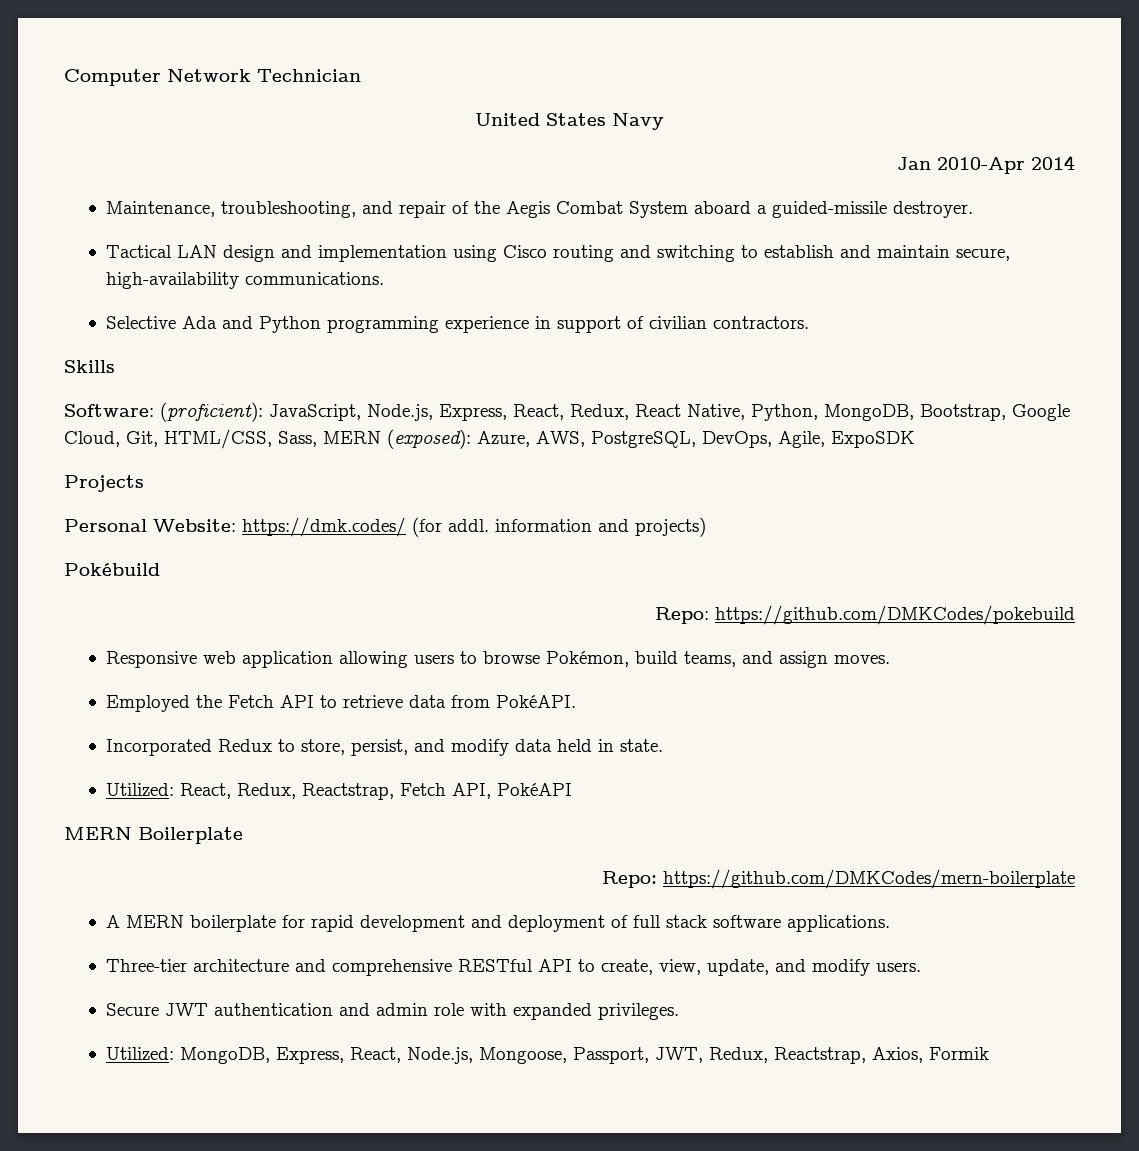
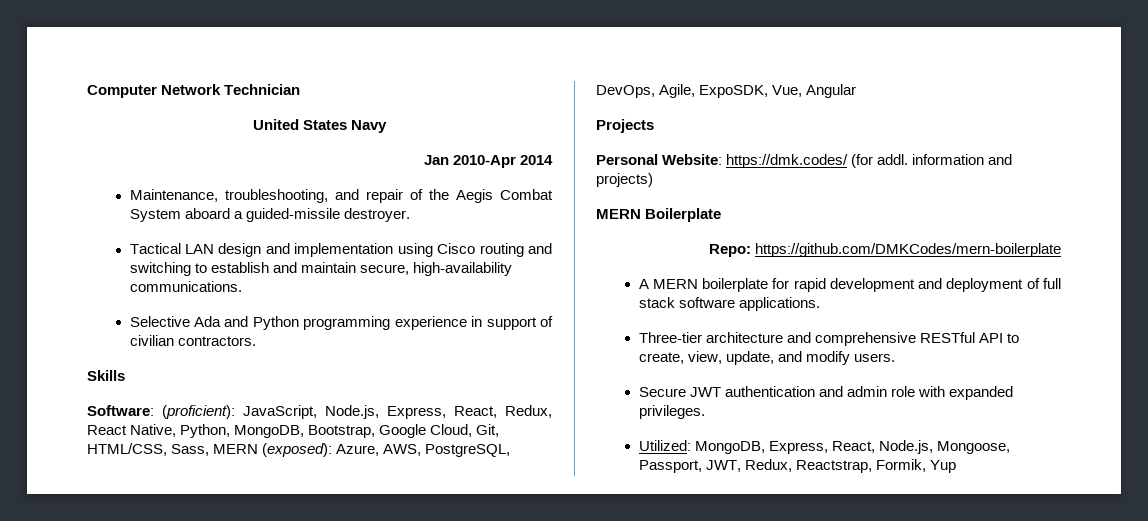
[831,431,915,448] ExpoSDK -> [699,84,857,98] ExpoSDK, Vue, Angular
[64,563,160,576] [655,605,1075,625] [105,651,890,668] [105,695,576,712] [105,739,663,756] [105,783,572,800] // Pokébuild // Repo: https://github.com/DMKCodes/pokebuild // Responsive web application allowing users to browse Pokémon, build teams, and assign moves. // Employed the Fetch API to retrieve data from PokéAPI. // Incorporated Redux to store, persist, and modify data held in state. // Utilized: React, Redux, Reactstrap, Fetch API, PokéAPI -> (653, 180) none
[871,1047,989,1063] Axios, Formik -> [875,459,956,473] Formik, Yup

